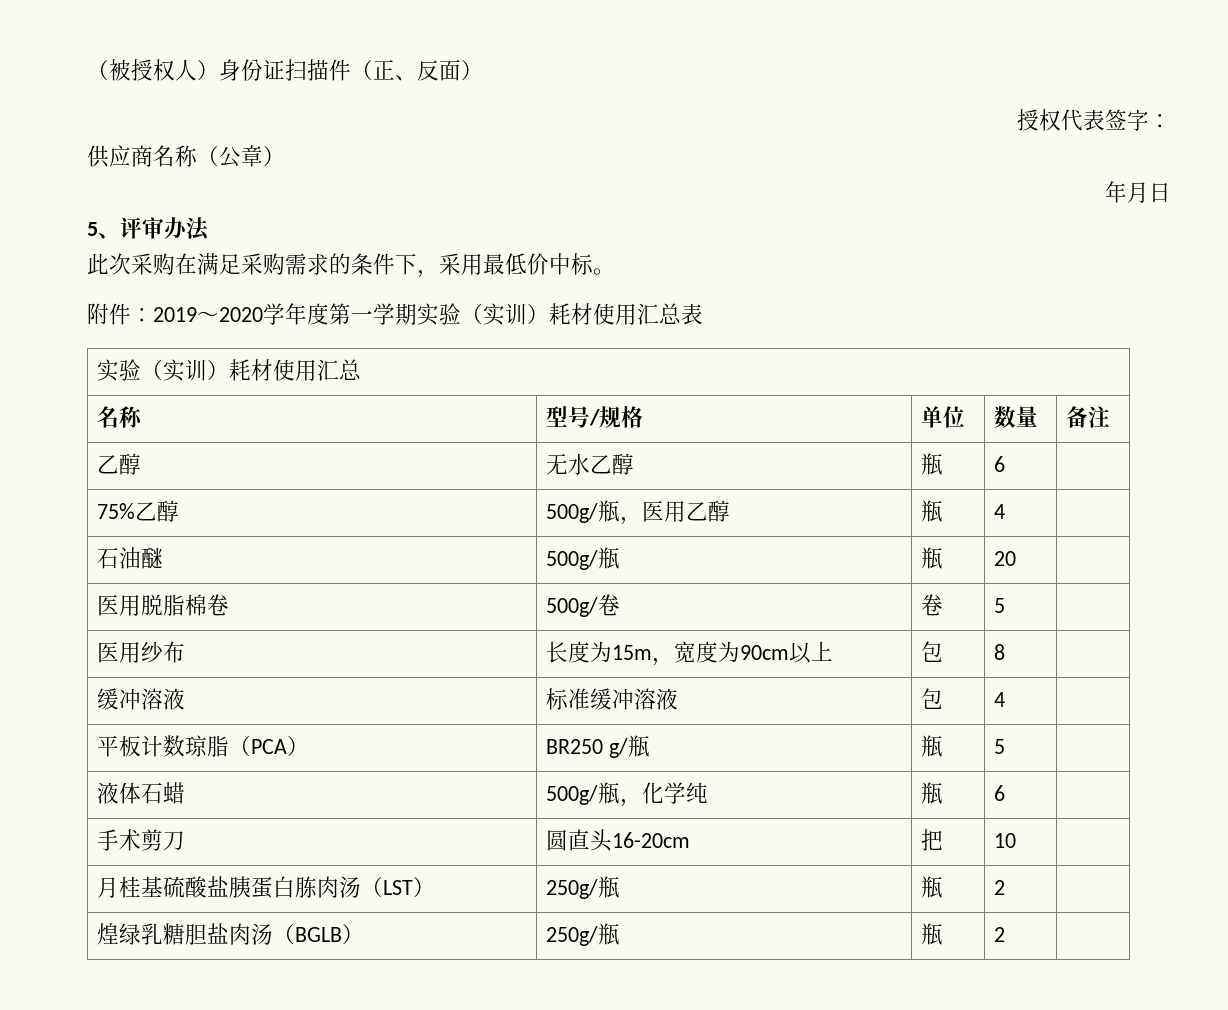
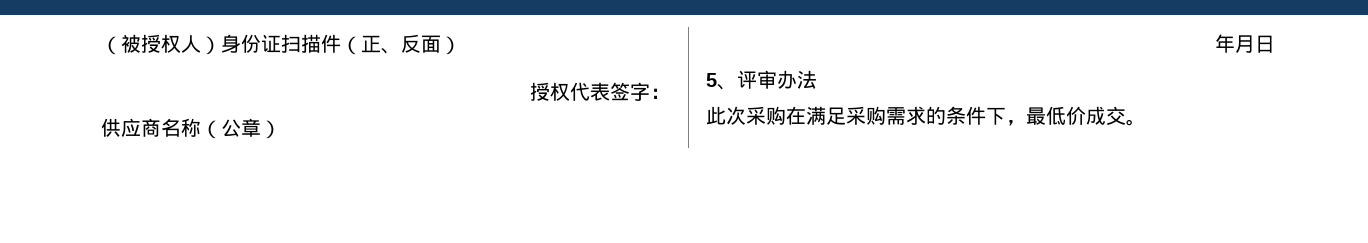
[439,253,615,275] [87,303,703,326] [96,359,361,382] [96,406,143,428] [545,406,643,428] [920,406,965,428] [993,406,1038,428] [1065,406,1110,428] [96,453,141,475] [545,453,634,475] [920,453,943,475] [993,456,1005,472] [96,500,179,522] [545,500,730,525] [920,500,943,522] [993,504,1005,519] [96,547,163,569] [545,547,620,570] [920,547,943,569] [993,551,1016,566] [96,594,229,616] [545,594,620,617] [920,594,943,616] [993,598,1005,613] [96,641,185,663] [545,641,833,666] [920,641,943,662] [993,644,1005,660] [96,688,185,710] [545,688,678,710] [920,688,943,709] [993,692,1005,707] [96,735,309,757] [545,735,650,758] [920,735,943,757] [993,739,1005,754] [96,782,185,804] [545,782,708,807] [920,782,943,804] [993,785,1005,801] [96,829,185,851] [545,829,690,852] [920,829,943,851] [993,833,1016,848] [96,876,435,899] [545,876,620,899] [920,876,943,898] [993,880,1005,895] [96,923,364,945] [545,923,620,946] [920,923,943,945] [993,927,1005,942] 采用最低价中标。 // 附件：2019～2020学年度第一学期实验（实训）耗材使用汇总表 // 实验（实训）耗材使用汇总 // 名称 | 型号/规格 | 单位 | 数量 | 备注 // 乙醇 | 无水乙醇 | 瓶 | 6 | // 75%乙醇 | 500g/瓶，医用乙醇 | 瓶 | 4 | // 石油醚 | 500g/瓶 | 瓶 | 20 | // 医用脱脂棉卷 | 500g/卷 | 卷 | 5 | // 医用纱布 | 长度为15m，宽度为90cm以上 | 包 | 8 | // 缓冲溶液 | 标准缓冲溶液 | 包 | 4 | // 平板计数琼脂（PCA） | BR250 g/瓶 | 瓶 | 5 | // 液体石蜡 | 500g/瓶，化学纯 | 瓶 | 6 | // 手术剪刀 | 圆直头16-20cm | 把 | 10 | // 月桂基硫酸盐胰蛋白胨肉汤（LST） | 250g/瓶 | 瓶 | 2 | // 煌绿乳糖胆盐肉汤（BGLB） | 250g/瓶 | 瓶 | 2 | -> [1026,106,1146,126] 最低价成交。

